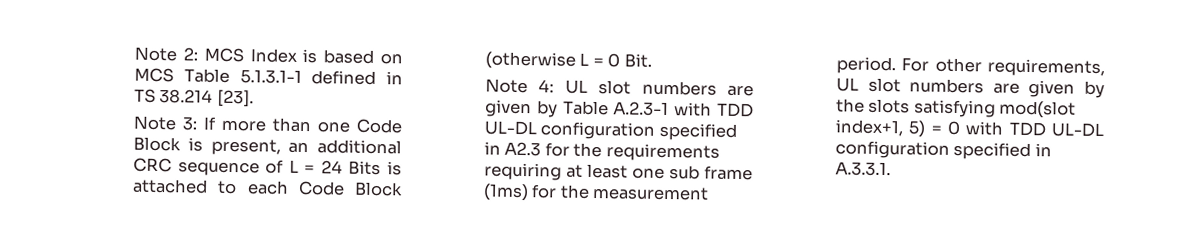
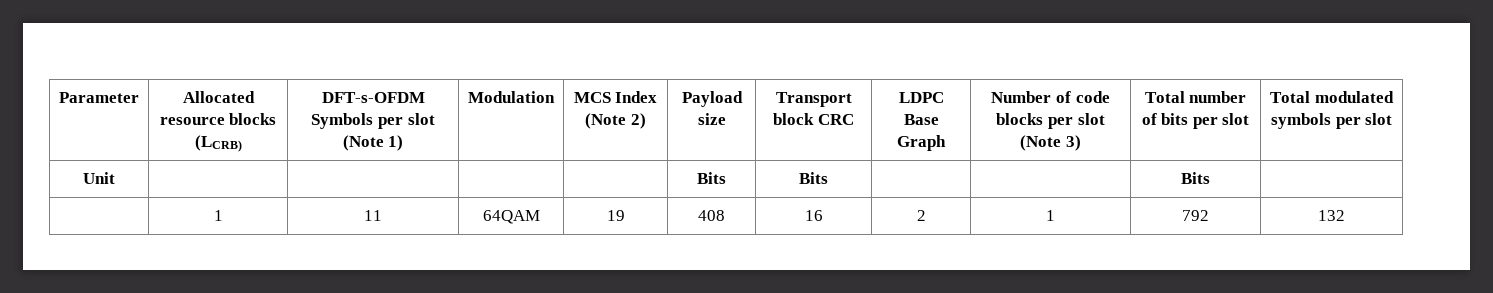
[134,46,404,65] [134,67,403,85] [134,88,254,108] [133,115,402,134] [133,136,402,156] [133,157,402,177] [132,178,403,197] [485,51,652,70] [485,78,754,97] [485,99,754,118] [484,120,737,141] [484,141,720,162] [484,162,753,181] [483,183,710,202] [836,56,1105,78] [836,77,1105,99] [836,98,1077,119] [835,119,1104,138] [835,140,1052,161] [835,161,892,177] Note 2: MCS Index is based on MCS Table 5.1.3.1-1 defined in TS 38.214 [23]. // Note 3: If more than one Code Block is present, an additional CRC sequence of L = 24 Bits is attached to each Code Block (otherwise L = 0 Bit. // Note 4: UL slot numbers are given by Table A.2.3-1 with TDD UL-DL configuration specified in A2.3 for the requirements requiring at least one sub frame (1ms) for the measurement period. For other requirements, UL slot numbers are given by the slots satisfying mod(slot index+1, 5) = 0 with TDD UL-DL configuration specified in A.3.3.1. -> [59,92,139,103] [182,91,255,103] [159,113,277,125] [194,135,242,152] [321,92,425,103] [311,113,435,129] [342,135,404,151] [468,91,555,103] [573,91,658,103] [585,113,646,129] [681,91,743,107] [697,113,726,125] [775,92,852,107] [773,113,854,125] [898,92,944,103] [903,114,939,125] [897,135,946,151] [991,91,1110,103] [996,113,1105,129] [1020,135,1081,151] [1144,91,1247,103] [1141,113,1250,129] [1270,91,1394,103] [1270,113,1393,129] [83,172,115,184] [697,172,726,184] [799,172,828,184] [1181,172,1210,184] [213,210,223,221] [364,210,382,221] [482,210,540,224] [606,210,625,221] [698,210,725,221] [804,210,823,221] [916,210,926,221] [1046,210,1055,221] [1182,210,1209,221] [1318,210,1345,221] Parameter | Allocated resource blocks (LCRB) | DFT-s-OFDM Symbols per slot (Note 1) | Modulation | MCS Index (Note 2) | Payload size | Transport block CRC | LDPC Base Graph | Number of code blocks per slot (Note 3) | Total number of bits per slot | Total modulated symbols per slot // Unit | | | | | Bits | Bits | | | Bits | // | 1 | 11 | 64QAM | 19 | 408 | 16 | 2 | 1 | 792 | 132

